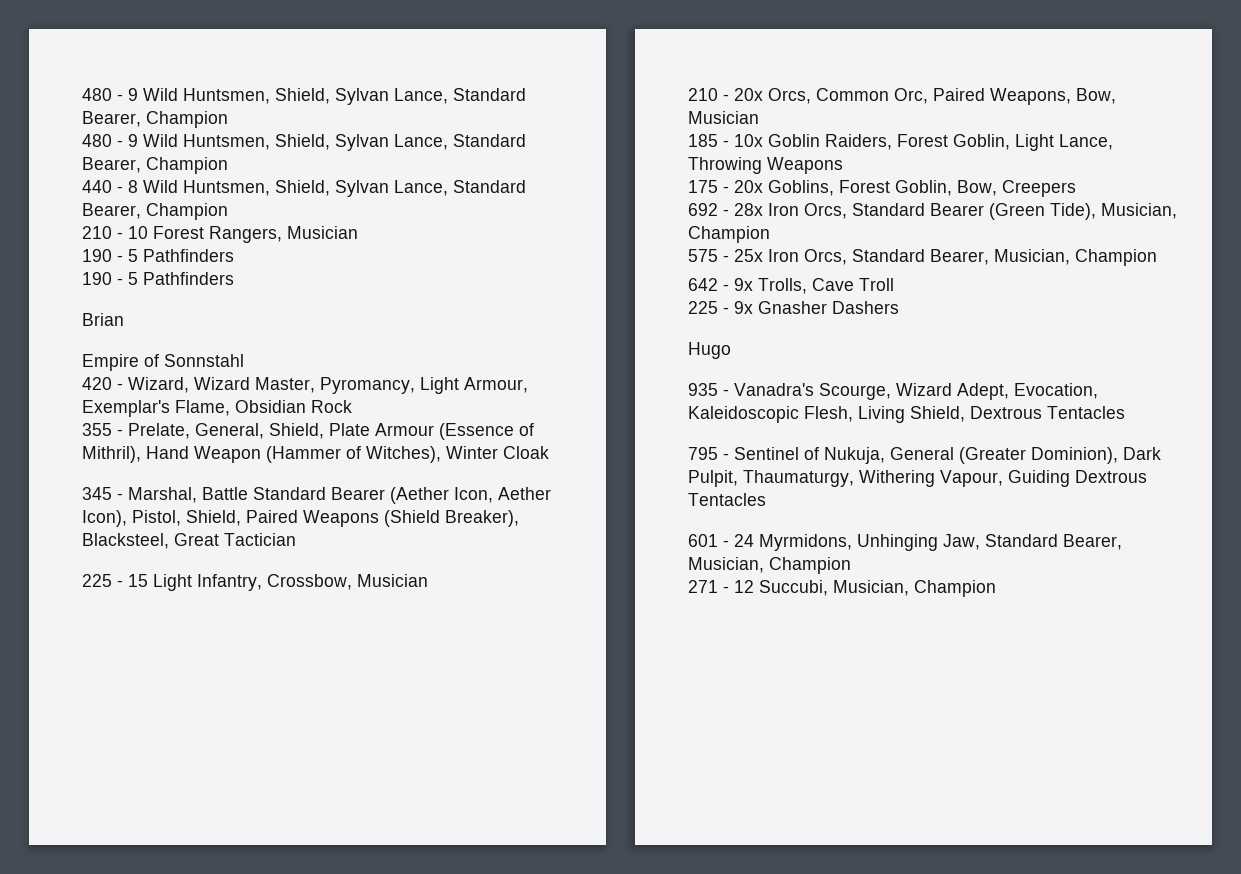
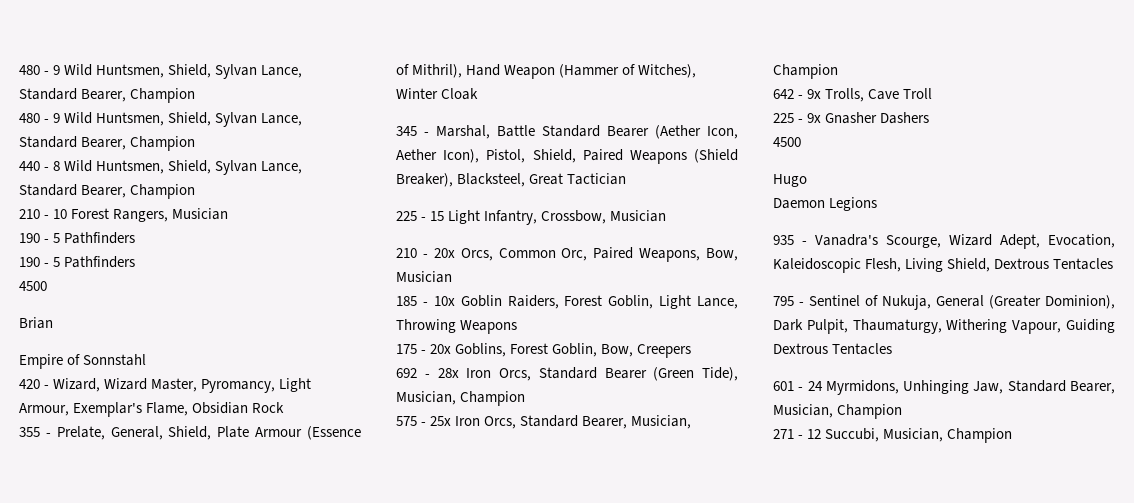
(234, 278) none -> [19,281,47,291] // 4500
(899, 307) none -> [773,137,801,147] // 4500
(731, 350) none -> [773,197,878,211] // Daemon Legions

